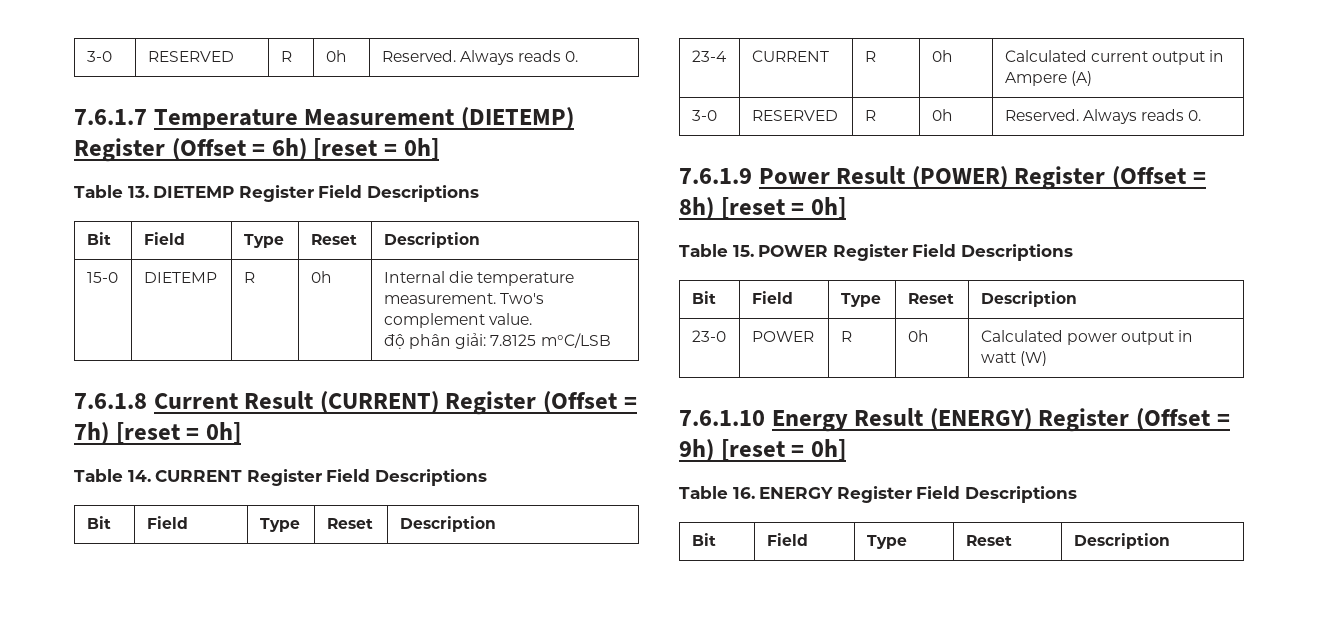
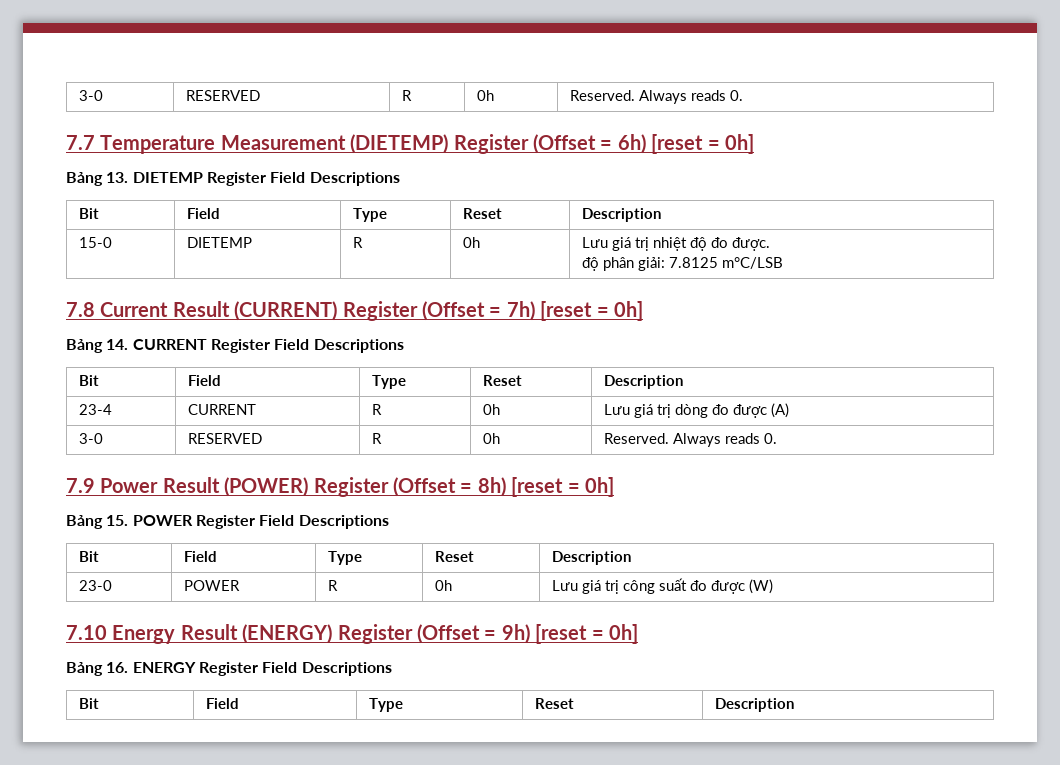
[86,51,112,62] [147,51,234,62] [280,51,292,62] [325,50,347,62] [381,50,579,65] [74,109,147,125] 3-0 | RESERVED | R | 0h | Reserved. Always reads 0. // 7.6.1.7 -> [78,90,103,101] [185,90,260,101] [401,90,412,101] [476,90,494,101] [569,90,743,104] [66,135,95,150] 3-0 | RESERVED | R | 0h | Reserved. Always reads 0. // 7.7
[74,185,123,198] Table -> [66,172,103,186] Bảng
[383,271,575,286] [383,293,545,304] [383,313,533,328] Internal die temperature measurement. Two's complement value. -> [581,237,770,251] Lưu giá trị nhiệt độ đo được.
[74,393,147,409] 7.6.1.8 -> [66,302,95,317] 7.8
[74,469,123,482] Table -> [66,339,103,353] Bảng
[1004,50,1225,65] [1004,72,1067,86] Calculated current output in Ampere -> [603,404,767,418] Lưu giá trị dòng đo được
[679,168,752,184] 7.6.1.9 -> [66,478,95,493] 7.9
[679,244,728,257] Table -> [66,515,103,529] Bảng
[980,330,1194,345] [980,352,1016,363] Calculated power output in watt -> [551,578,745,594] Lưu giá trị công suất đo được
[679,410,765,426] 7.6.1.10 -> [66,625,107,640] 7.10
[679,486,728,499] Table -> [66,662,103,676] Bảng

